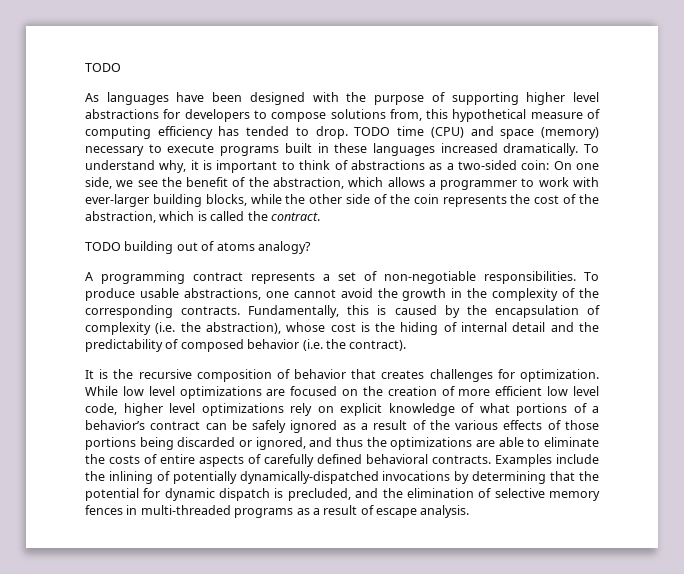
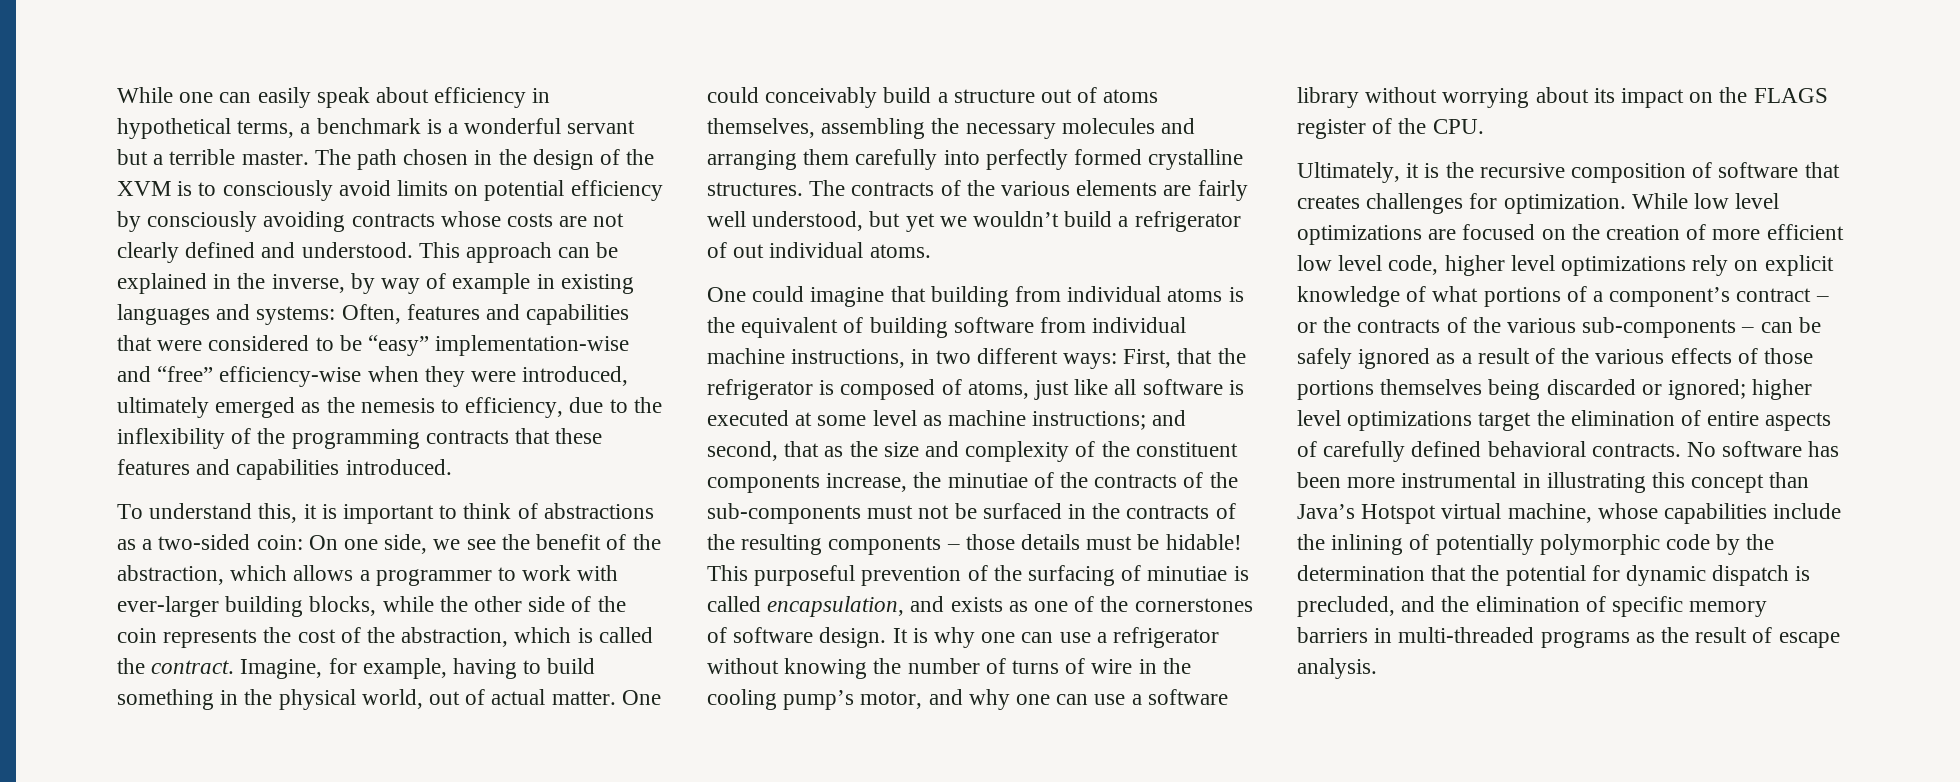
[85,63,121,72] [85,92,600,105] [85,109,600,122] [85,126,600,139] [85,143,579,156] TODO // As languages have been designed with the purpose of supporting higher level abstractions for developers to compose solutions from, this hypothetical measure of computing efficiency has tended to drop. TODO time (CPU) and space (memory) necessary to execute programs built in these languages increased dramatically. -> [117,87,551,108] [117,118,636,139] [117,149,655,170] [117,180,663,201] [117,211,625,232] [117,242,619,263] [117,273,634,294] [117,304,630,325] [117,335,630,356] [117,366,629,387] [117,397,662,418] [117,428,603,449] [117,459,452,480] While one can easily speak about efficiency in hypothetical terms, a benchmark is a wonderful servant but a terrible master. The path chosen in the design of the XVM is to consciously avoid limits on potential efficiency by consciously avoiding contracts whose costs are not clearly defined and understood. This approach can be explained in the inverse, by way of example in existing languages and systems: Often, features and capabilities that were considered to be “easy” implementation-wise and “free” efficiency-wise when they were introduced, ultimately emerged as the nemesis to efficiency, due to the inflexibility of the programming contracts that these features and capabilities introduced. //
[159,160,187,173] why, -> [258,503,298,523] this,
[85,241,311,254] [85,271,599,284] [85,288,599,301] [85,305,600,318] [85,322,600,335] [85,339,407,352] [85,370,94,379] // TODO building out of atoms analogy? // A programming contract represents a set of non-negotiable responsibilities. To produce usable abstractions, one cannot avoid the growth in the complexity of the corresponding contracts. Fundamentally, this is caused by the encapsulation of complexity (i.e. the abstraction), whose cost is the hiding of internal detail and the predictability of composed behavior (i.e. the contract). // It -> [240,658,596,679] [117,689,661,710] [707,87,1159,108] [707,118,1196,139] [707,149,1244,170] [707,180,1248,201] [707,211,1241,232] [707,242,931,258] [707,286,1244,307] [707,317,1187,338] [707,348,1246,369] [707,379,1244,400] [707,410,1187,430] [707,441,1238,462] [707,472,1238,493] [707,503,1236,524] [707,534,1242,555] [707,565,1249,586] [707,596,1253,617] [707,627,1220,648] [707,658,1191,679] [707,689,1228,710] [1297,87,1828,108] [1297,118,1484,139] [1297,162,1420,183] Imagine, for example, having to build something in the physical world, out of actual matter. One could conceivably build a structure out of atoms themselves, assembling the necessary molecules and arranging them carefully into perfectly formed crystalline structures. The contracts of the various elements are fairly well understood, but yet we wouldn’t build a refrigerator of out individual atoms. // One could imagine that building from individual atoms is the equivalent of building software from individual machine instructions, in two different ways: First, that the refrigerator is composed of atoms, just like all software is executed at some level as machine instructions; and second, that as the size and complexity of the constituent components increase, the minutiae of the contracts of the sub-components must not be surfaced in the contracts of the resulting components – those details must be hidable! This purposeful prevention of the surfacing of minutiae is called encapsulation, and exists as one of the cornerstones of software design. It is why one can use a refrigerator without knowing the number of turns of wire in the cooling pump’s motor, and why one can use a software library without worrying about its impact on the FLAGS register of the CPU. // Ultimately, it
[294,369,347,379] behavior -> [1718,162,1799,178] software
[85,420,201,430] behavior’s contract -> [1609,287,1829,307] [1297,317,1755,338] component’s contract – or the contracts of the various sub-components –
(136, 443) none -> [1380,379,1483,395] themselves
[255,437,599,450] [85,454,140,464] ignored, and thus the optimizations are able to eliminate the costs -> [1668,379,1813,400] [1297,410,1675,431] ignored; higher level optimizations target the elimination
[495,454,552,467] Examples -> [1687,441,1840,457] [1297,472,1810,493] [1297,503,1768,524] No software has been more instrumental in illustrating this concept than Java’s Hotspot virtual machine, whose capabilities
[239,471,547,484] dynamically-dispatched invocations by determining -> [1539,534,1775,555] [1297,565,1425,581] polymorphic code by the determination
[494,488,601,501] [85,505,123,515] selective memory fences -> [1612,596,1768,617] [1297,627,1368,643] specific memory barriers
[312,508,320,515] a -> [1661,627,1690,643] the

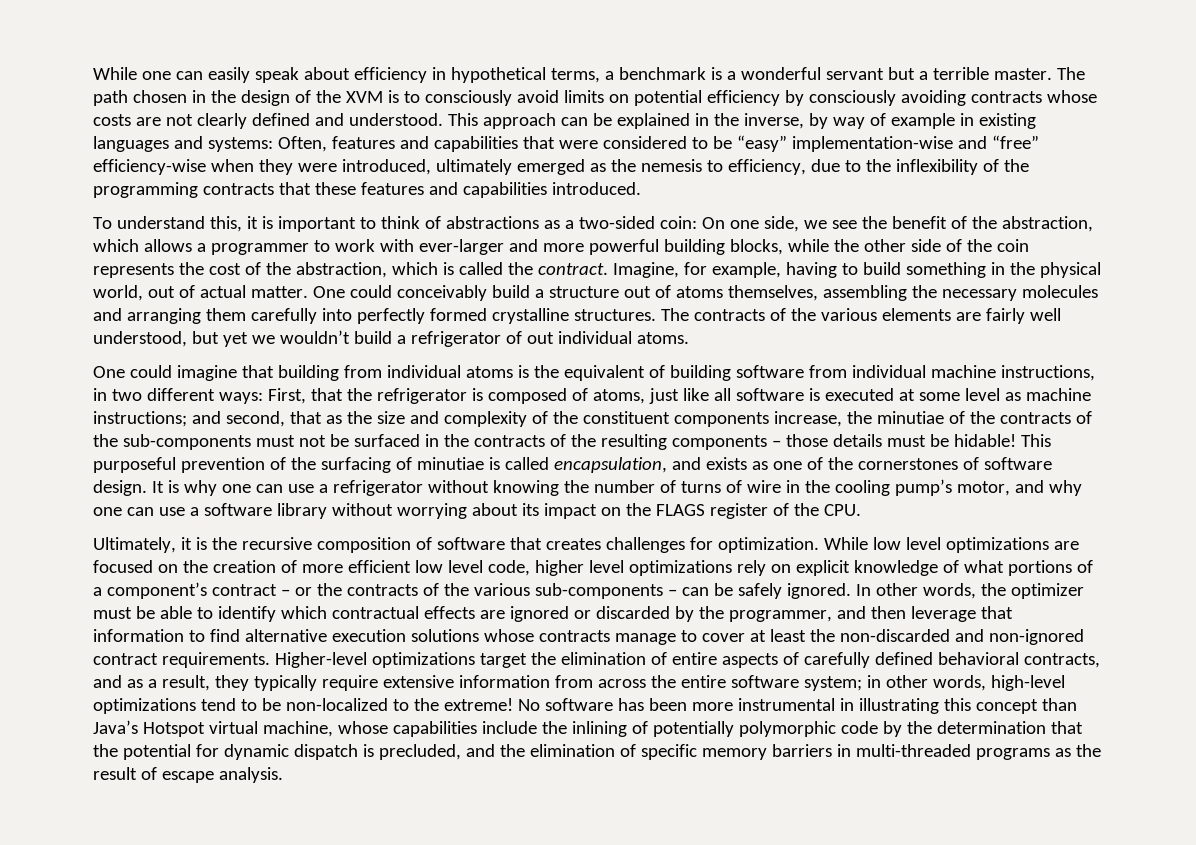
(219, 606) none -> [508,239,659,255] and more powerful
[1358,348,1814,369] [1297,379,1813,400] [1297,410,1341,426] ignored as a result of the various effects of those portions themselves being discarded or ignored; higher level -> [786,583,1084,599] [93,606,1013,622] [93,629,1084,645] [93,652,367,668] ignored. In other words, the optimizer must be able to identify which contractual effects are ignored or discarded by the programmer, and then leverage that information to find alternative execution solutions whose contracts manage to cover at least the non-discarded and non-ignored contract requirements. Higher-level
[1591,443,1681,457] contracts. -> [1023,653,1100,668] [93,675,1065,691] [93,698,513,714] contracts, and as a result, they typically require extensive information from across the entire software system; in other words, high-level optimizations tend to be non-localized to the extreme!

